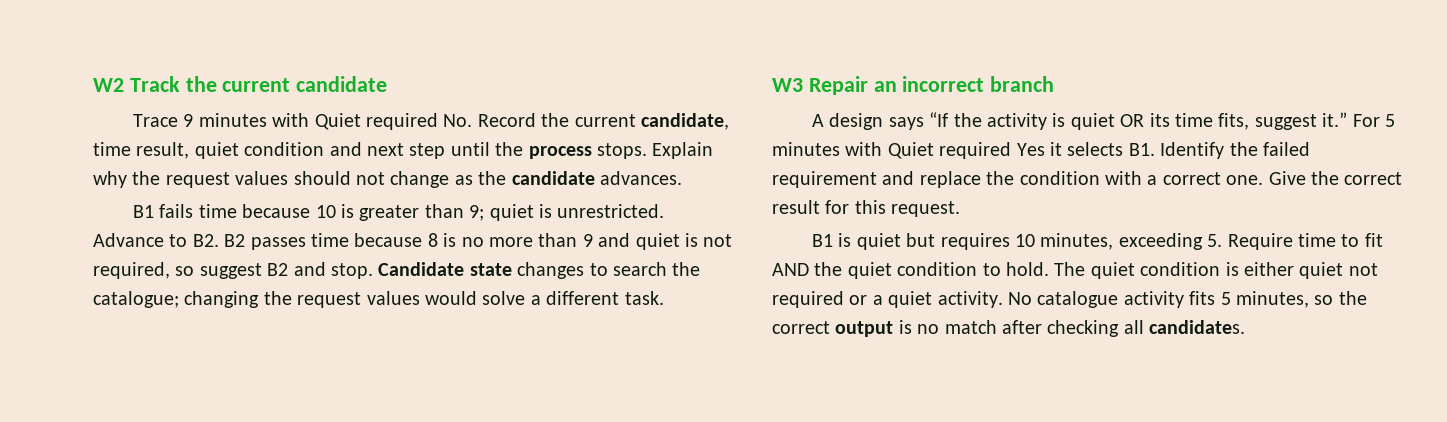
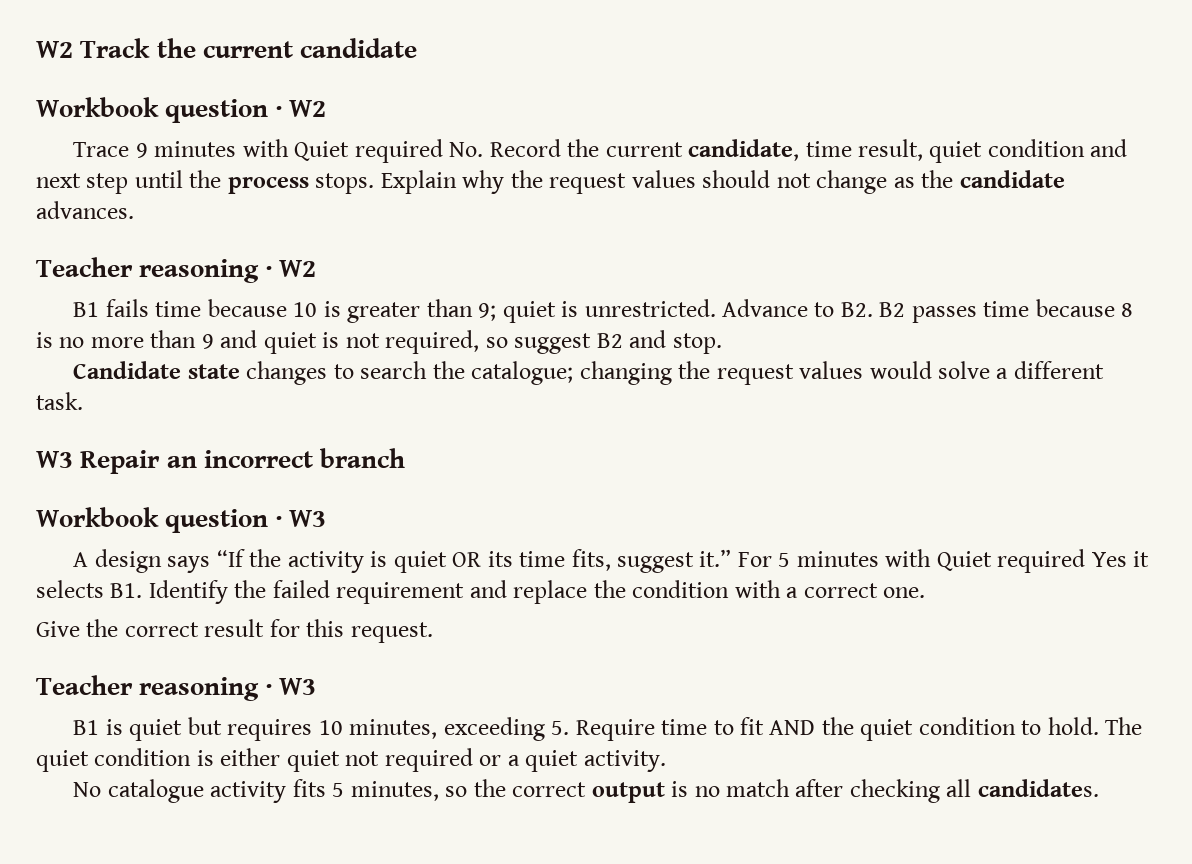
(388, 84) none -> [36,97,326,123] // Workbook question · W2
(682, 178) none -> [36,257,316,283] // Teacher reasoning · W2
(373, 271) none -> (722, 343) //
(1055, 84) none -> [36,507,326,533] // Workbook question · W3
(1264, 180) none -> (926, 592) //
(961, 209) none -> [36,675,316,701] // Teacher reasoning · W3
(1003, 299) none -> (666, 761) //

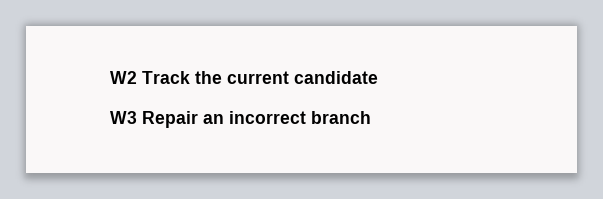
[36,97,326,123] [73,139,1128,163] [36,170,1065,194] [36,201,134,219] [36,257,316,283] [73,299,1134,323] [36,330,722,354] [73,361,1104,385] [36,392,83,410] // Workbook question · W2 // Trace 9 minutes with Quiet required No. Record the current candidate, time result, quiet condition and next step until the process stops. Explain why the request values should not change as the candidate advances. // Teacher reasoning · W2 // B1 fails time because 10 is greater than 9; quiet is unrestricted. Advance to B2. B2 passes time because 8 is no more than 9 and quiet is not required, so suggest B2 and stop. // Candidate state changes to search the catalogue; changing the request values would solve a different task. -> (378, 77) none
[36,507,326,533] [73,549,1150,573] [36,580,926,604] [36,619,433,643] [36,675,316,701] [73,717,1143,741] [36,748,666,772] [73,779,1099,803] // Workbook question · W3 // A design says “If the activity is quiet OR its time fits, suggest it.” For 5 minutes with Quiet required Yes it selects B1. Identify the failed requirement and replace the condition with a correct one. // Give the correct result for this request. // Teacher reasoning · W3 // B1 is quiet but requires 10 minutes, exceeding 5. Require time to fit AND the quiet condition to hold. The quiet condition is either quiet not required or a quiet activity. // No catalogue activity fits 5 minutes, so the correct output is no match after checking all candidates. -> (371, 117) none

